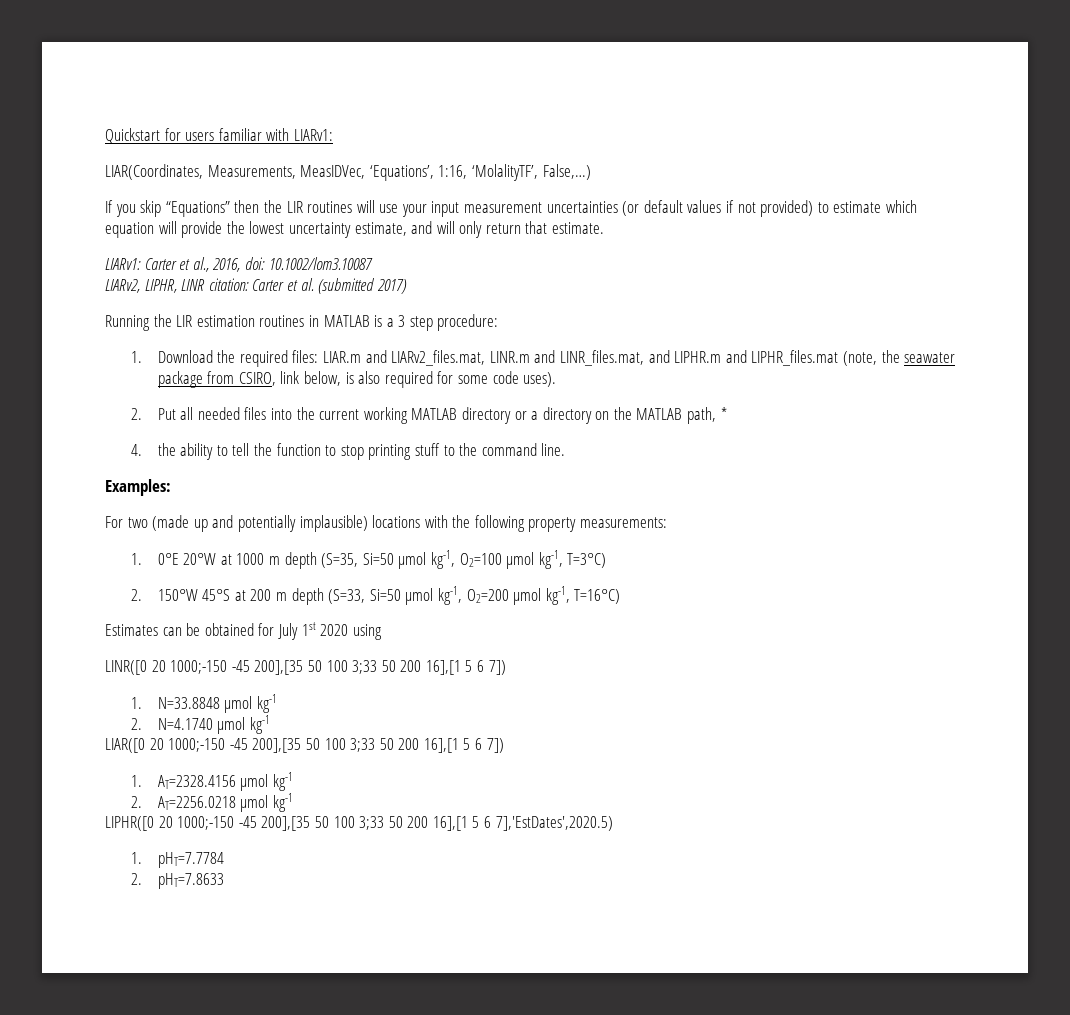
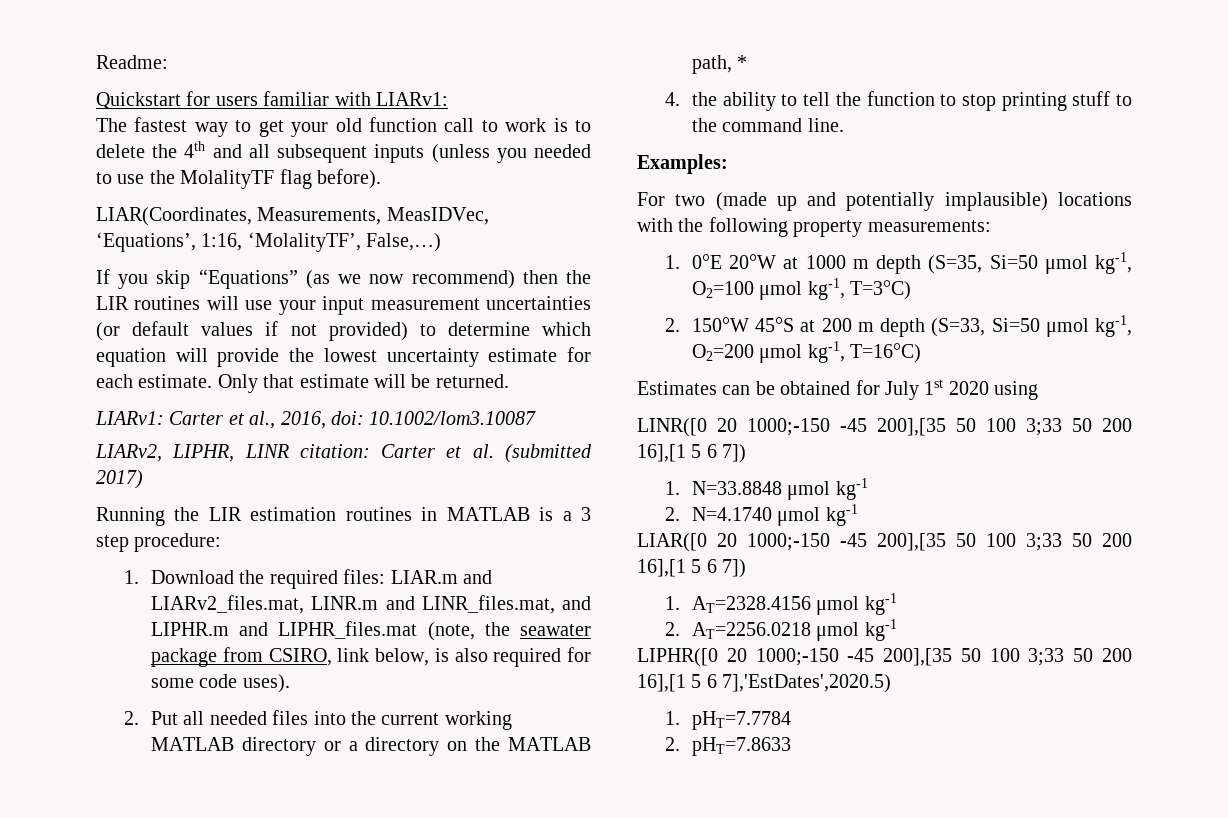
(105, 136) none -> [96,55,168,69] Readme: //
(333, 135) none -> [96,117,591,137] [96,141,591,163] [96,169,381,189] // The fastest way to get your old function call to work is to delete the 4th and all subsequent inputs (unless you needed to use the MolalityTF flag before).
(230, 209) none -> [305,270,515,289] (as we now recommend)
[833,201,882,213] estimate -> [447,322,530,336] determine
[354,221,605,238] estimate, and will only return that estimate. -> [488,347,591,362] [96,374,509,393] estimate for each estimate. Only that estimate will be returned.

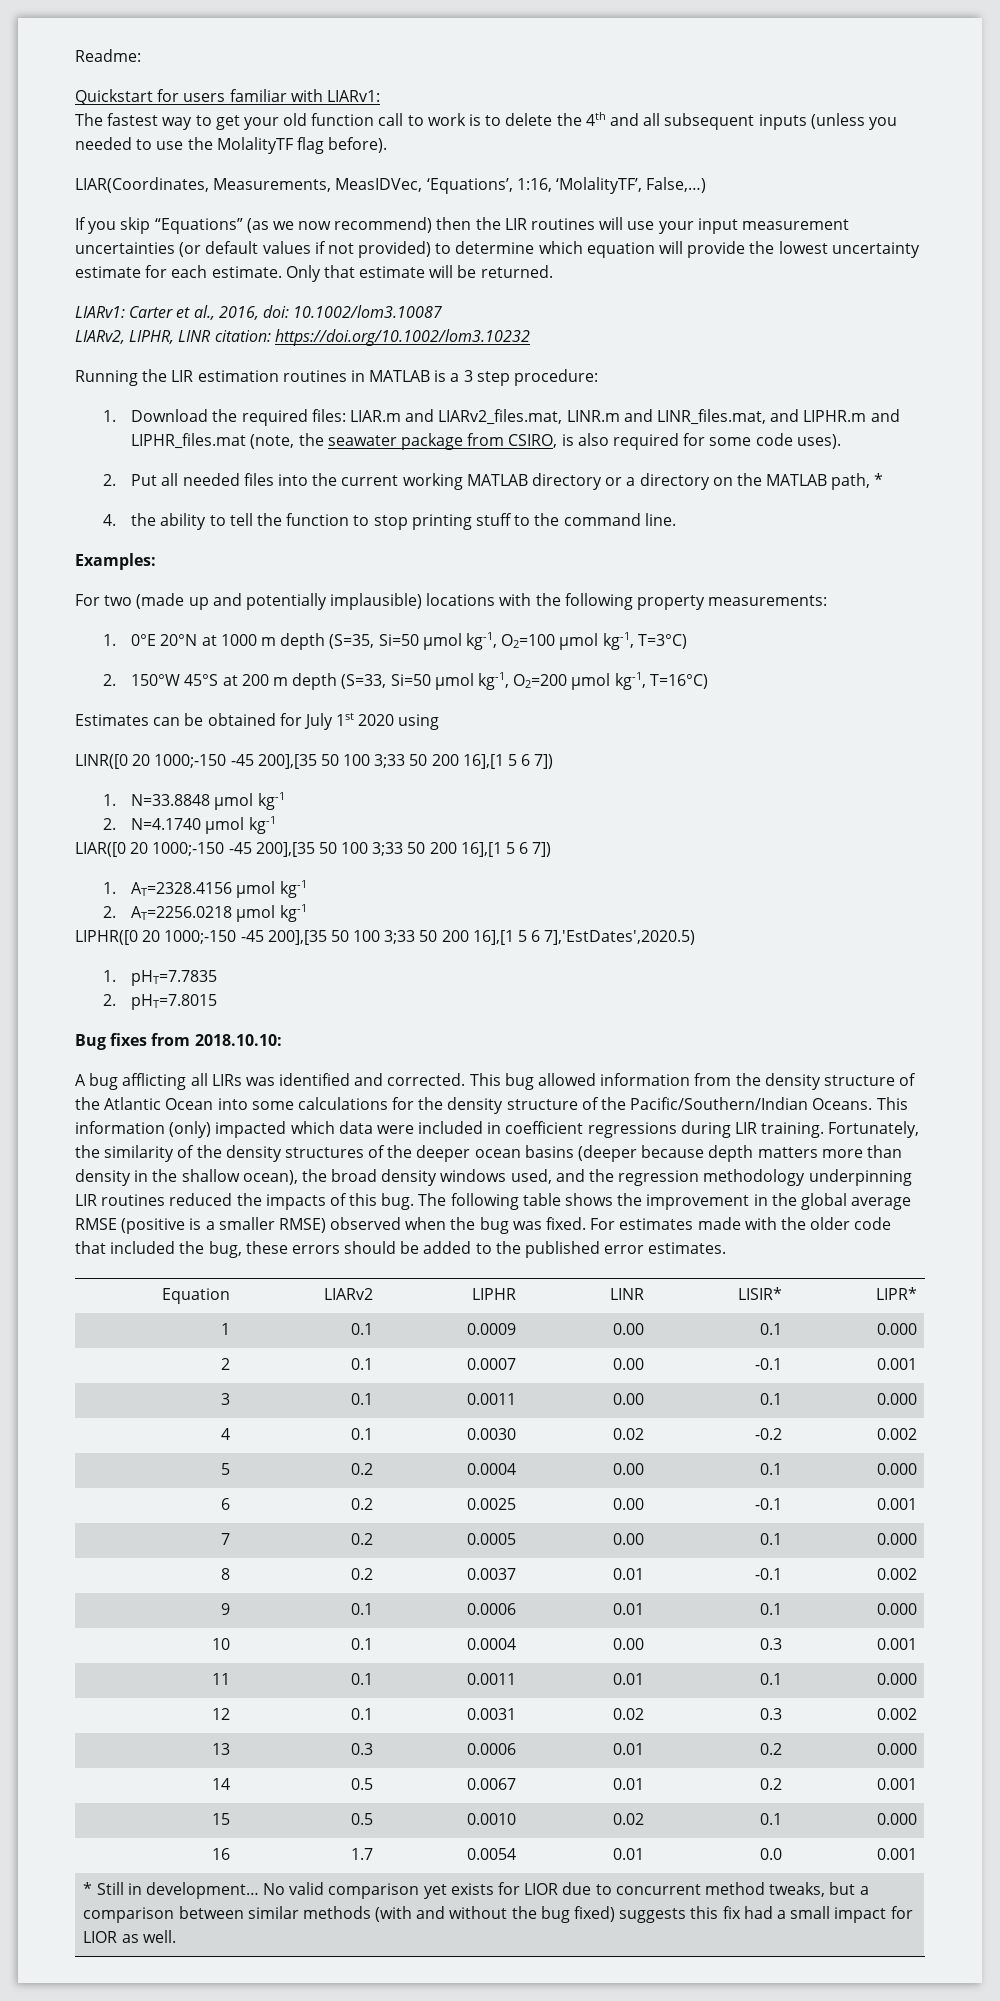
[381,444,592,463] [96,470,143,489] Carter et al. (submitted 2017) -> [274,329,530,346] https://doi.org/10.1002/lom3.10232
[337,648,430,666] link below, -> (558, 441) none
[729,254,777,269] 20°W -> [160,634,198,646] 20°N
[692,711,792,730] [664,737,792,756] pHT=7.7784 // 2. pHT=7.8633 -> [131,970,218,986] [103,994,218,1010] [75,1033,282,1050] [75,1073,917,1090] [75,1097,908,1114] [75,1121,920,1138] [75,1145,902,1162] [75,1169,912,1186] [75,1193,912,1210] [75,1217,892,1234] [75,1241,727,1258] [161,1288,230,1304] [323,1288,373,1300] [471,1288,516,1300] [609,1288,644,1300] [737,1287,782,1300] [875,1287,917,1300] [220,1323,230,1335] [350,1323,373,1335] [466,1323,516,1335] [612,1323,644,1335] [759,1323,782,1335] [876,1323,917,1335] [220,1358,230,1370] [350,1358,373,1370] [466,1358,516,1370] [612,1358,644,1370] [754,1358,782,1370] [876,1358,917,1370] [220,1393,230,1405] [350,1393,373,1405] [466,1393,516,1405] [612,1393,644,1405] [759,1393,782,1405] [876,1393,917,1405] [220,1428,230,1440] [350,1428,373,1440] [466,1428,516,1440] [612,1428,644,1440] [754,1428,782,1440] [876,1428,917,1440] [220,1463,230,1475] [350,1463,373,1475] [466,1463,516,1475] [612,1463,644,1475] [759,1463,782,1475] [876,1463,917,1475] [220,1498,230,1510] [350,1498,373,1510] [466,1498,516,1510] [612,1498,644,1510] [754,1498,782,1510] [876,1498,917,1510] [220,1533,230,1545] [350,1533,373,1545] [466,1533,516,1545] [612,1533,644,1545] [759,1533,782,1545] [876,1533,917,1545] [220,1568,230,1580] [350,1568,373,1580] [466,1568,516,1580] [612,1568,644,1580] [754,1568,782,1580] [876,1568,917,1580] [220,1603,230,1615] [350,1603,373,1615] [466,1603,516,1615] [612,1603,644,1615] [759,1603,782,1615] [876,1603,917,1615] [211,1638,230,1650] [350,1638,373,1650] [466,1638,516,1650] [612,1638,644,1650] [759,1638,782,1650] [876,1638,917,1650] [211,1673,230,1685] [350,1673,373,1685] [466,1673,516,1685] [612,1673,644,1685] [759,1673,782,1685] [876,1673,917,1685] [211,1708,230,1720] [350,1708,373,1720] [466,1708,516,1720] [612,1708,644,1720] [759,1708,782,1720] [876,1708,917,1720] [211,1743,230,1755] [350,1743,373,1755] [466,1743,516,1755] [612,1743,644,1755] [759,1743,782,1755] [876,1743,917,1755] [211,1778,230,1790] [350,1778,373,1790] [466,1778,516,1790] [612,1778,644,1790] [759,1778,782,1790] [876,1778,917,1790] [211,1813,230,1825] [350,1813,373,1825] [466,1813,516,1825] [612,1813,644,1825] [759,1813,782,1825] [876,1813,917,1825] [211,1848,230,1860] [350,1848,373,1860] [466,1848,516,1860] [612,1848,644,1860] [759,1848,782,1860] [876,1848,917,1860] [83,1882,869,1899] [83,1906,913,1923] [83,1930,176,1943] pHT=7.7835 // 2. pHT=7.8015 // Bug fixes from 2018.10.10: // A bug afflicting all LIRs was identified and corrected. This bug allowed information from the density structure of the Atlantic Ocean into some calculations for the density structure of the Pacific/Southern/Indian Oceans. This information (only) impacted which data were included in coefficient regressions during LIR training. Fortunately, the similarity of the density structures of the deeper ocean basins (deeper because depth matters more than density in the shallow ocean), the broad density windows used, and the regression methodology underpinning LIR routines reduced the impacts of this bug. The following table shows the improvement in the global average RMSE (positive is a smaller RMSE) observed when the bug was fixed. For estimates made with the older code that included the bug, these errors should be added to the published error estimates. // Equation | LIARv2 | LIPHR | LINR | LISIR* | LIPR* // 1 | 0.1 | 0.0009 | 0.00 | 0.1 | 0.000 // 2 | 0.1 | 0.0007 | 0.00 | -0.1 | 0.001 // 3 | 0.1 | 0.0011 | 0.00 | 0.1 | 0.000 // 4 | 0.1 | 0.0030 | 0.02 | -0.2 | 0.002 // 5 | 0.2 | 0.0004 | 0.00 | 0.1 | 0.000 // 6 | 0.2 | 0.0025 | 0.00 | -0.1 | 0.001 // 7 | 0.2 | 0.0005 | 0.00 | 0.1 | 0.000 // 8 | 0.2 | 0.0037 | 0.01 | -0.1 | 0.002 // 9 | 0.1 | 0.0006 | 0.01 | 0.1 | 0.000 // 10 | 0.1 | 0.0004 | 0.00 | 0.3 | 0.001 // 11 | 0.1 | 0.0011 | 0.01 | 0.1 | 0.000 // 12 | 0.1 | 0.0031 | 0.02 | 0.3 | 0.002 // 13 | 0.3 | 0.0006 | 0.01 | 0.2 | 0.000 // 14 | 0.5 | 0.0067 | 0.01 | 0.2 | 0.001 // 15 | 0.5 | 0.0010 | 0.02 | 0.1 | 0.000 // 16 | 1.7 | 0.0054 | 0.01 | 0.0 | 0.001 // * Still in development… No valid comparison yet exists for LIOR due to concurrent method tweaks, but a comparison between similar methods (with and without the bug fixed) suggests this fix had a small impact for LIOR as well.

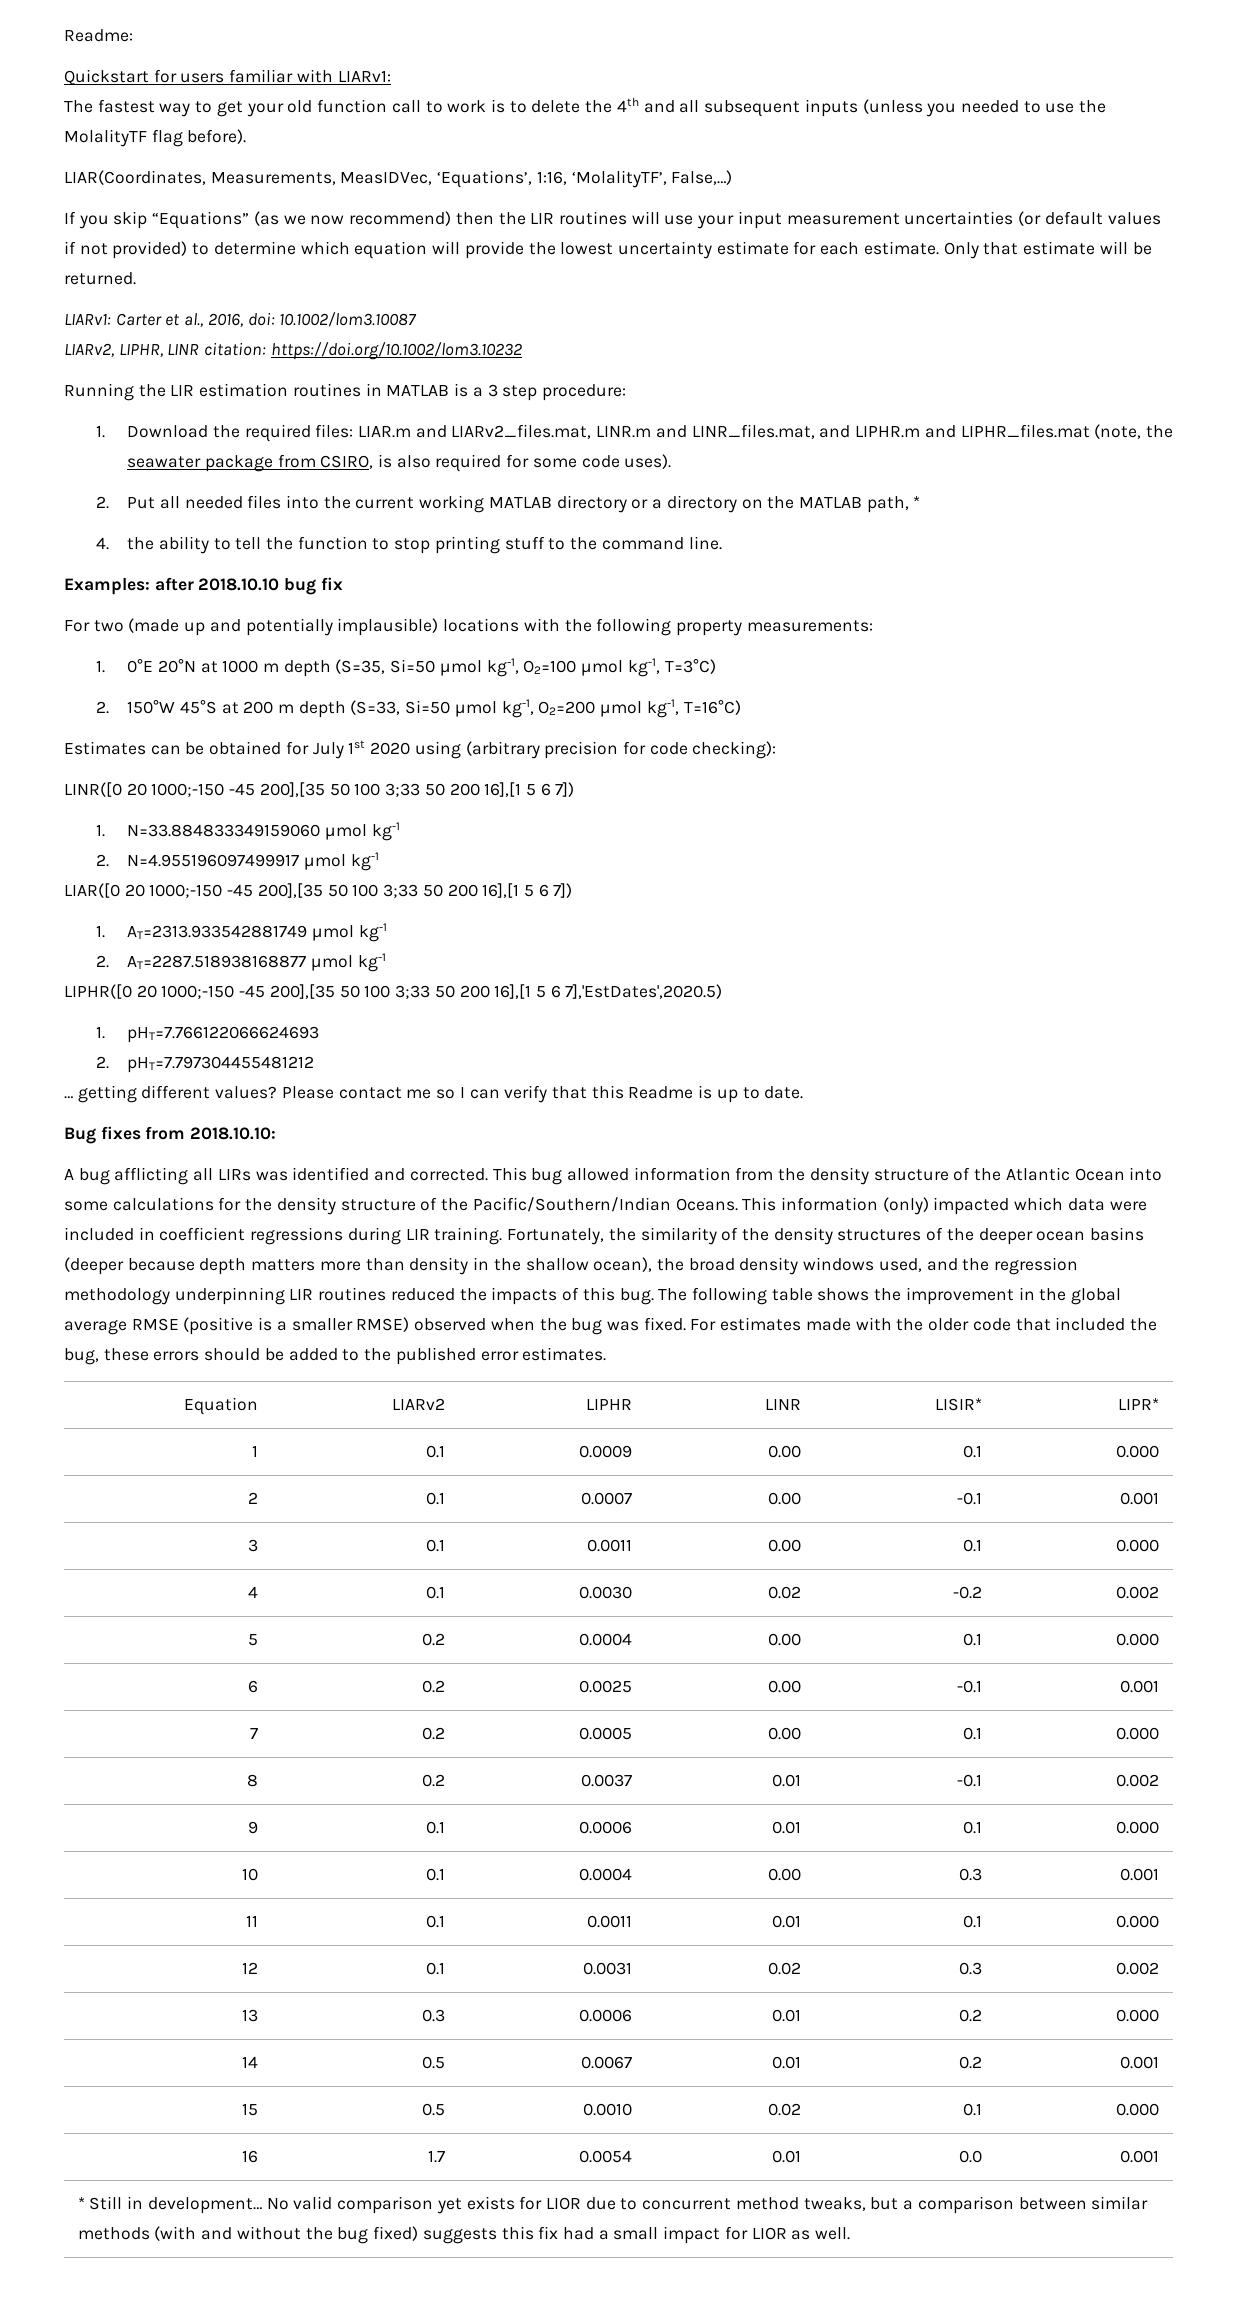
(156, 561) none -> [154,577,343,595] after 2018.10.10 bug fix
(440, 722) none -> [465,741,777,759] (arbitrary precision for code checking):
[131,792,285,810] [103,818,202,830] N=33.8848 μmol kg-1 // 2. N=4.1740 -> [127,822,400,841] [95,854,300,867] N=33.884833349159060 μmol kg-1 // 2. N=4.955196097499917
[131,880,307,898] [103,906,233,920] AT=2328.4156 μmol kg-1 // 2. AT=2256.0218 -> [127,923,387,942] [95,955,307,969] AT=2313.933542881749 μmol kg-1 // 2. AT=2287.518938168877
[131,970,218,986] [103,994,218,1010] pHT=7.7835 // 2. pHT=7.8015 -> [127,1026,320,1043] [95,1056,315,1073] [64,1085,804,1103] pHT=7.766122066624693 // 2. pHT=7.797304455481212 // … getting different values? Please contact me so I can verify that this Readme is up to date.

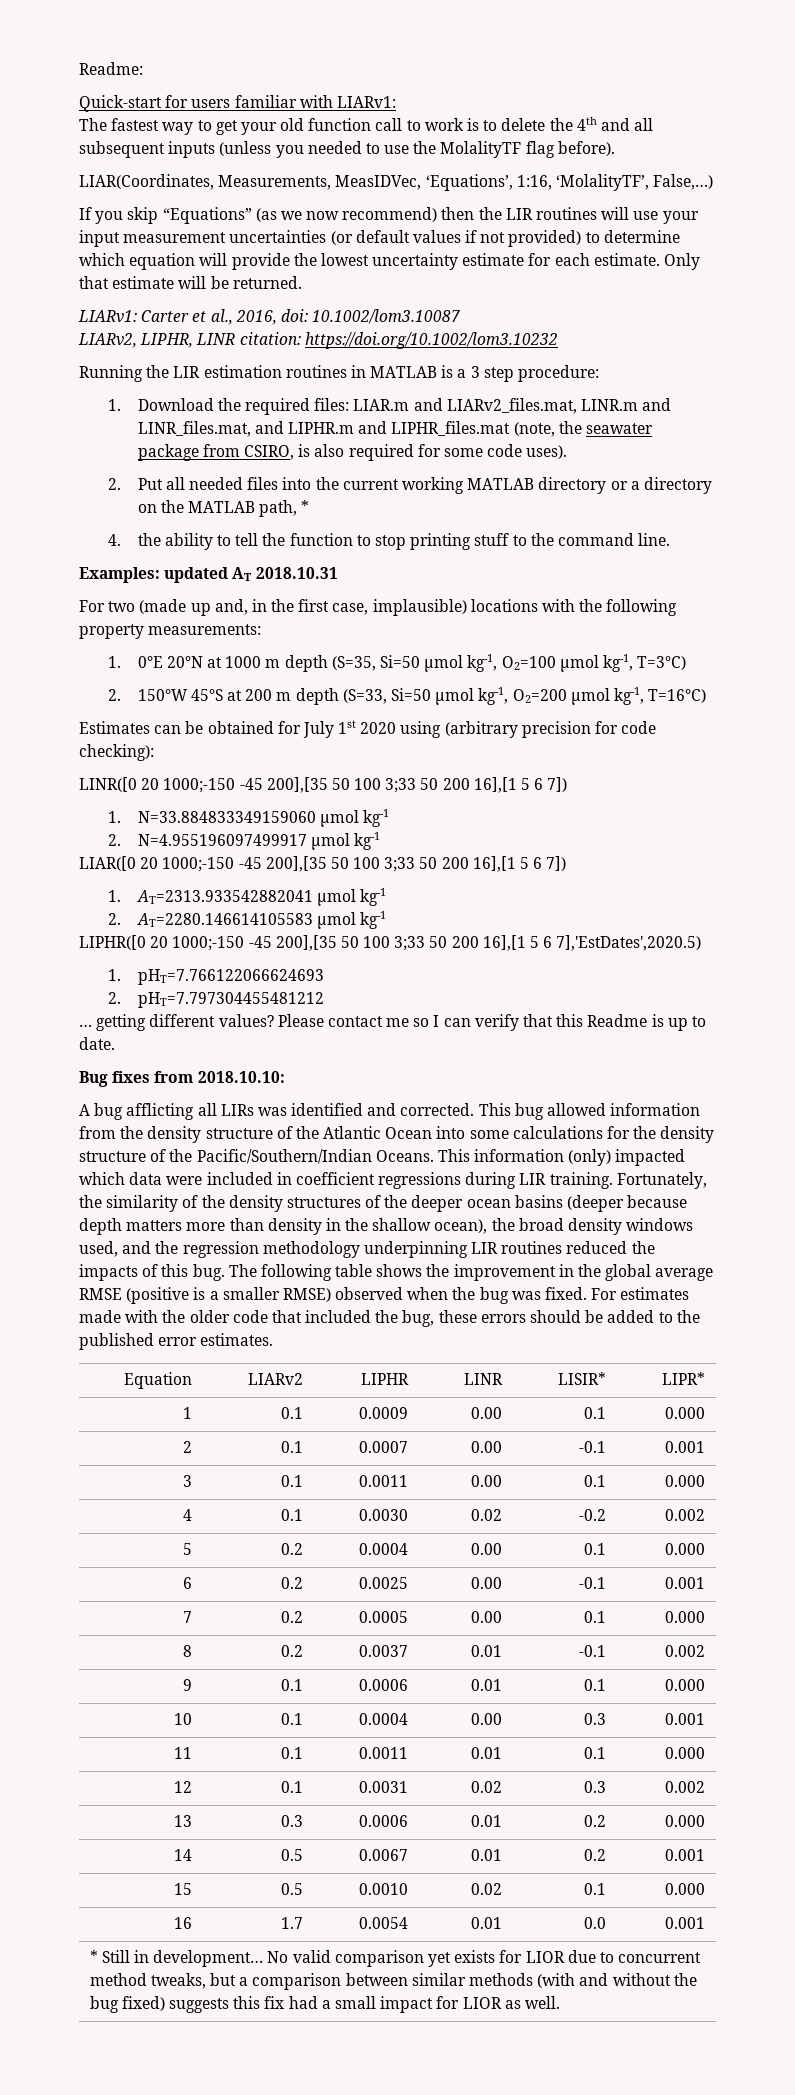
[64,69,149,85] Quickstart -> [79,95,162,112] Quick-start
[154,577,343,595] after 2018.10.10 bug fix -> [164,567,338,583] updated AT 2018.10.31
[209,618,333,636] and potentially -> [214,599,369,615] and, in the first case,
[127,923,387,942] [95,955,307,969] AT=2313.933542881749 μmol kg-1 // 2. AT=2287.518938168877 -> [136,888,387,906] [108,913,313,927] AT=2313.933542882041 μmol kg-1 // 2. AT=2280.146614105583

